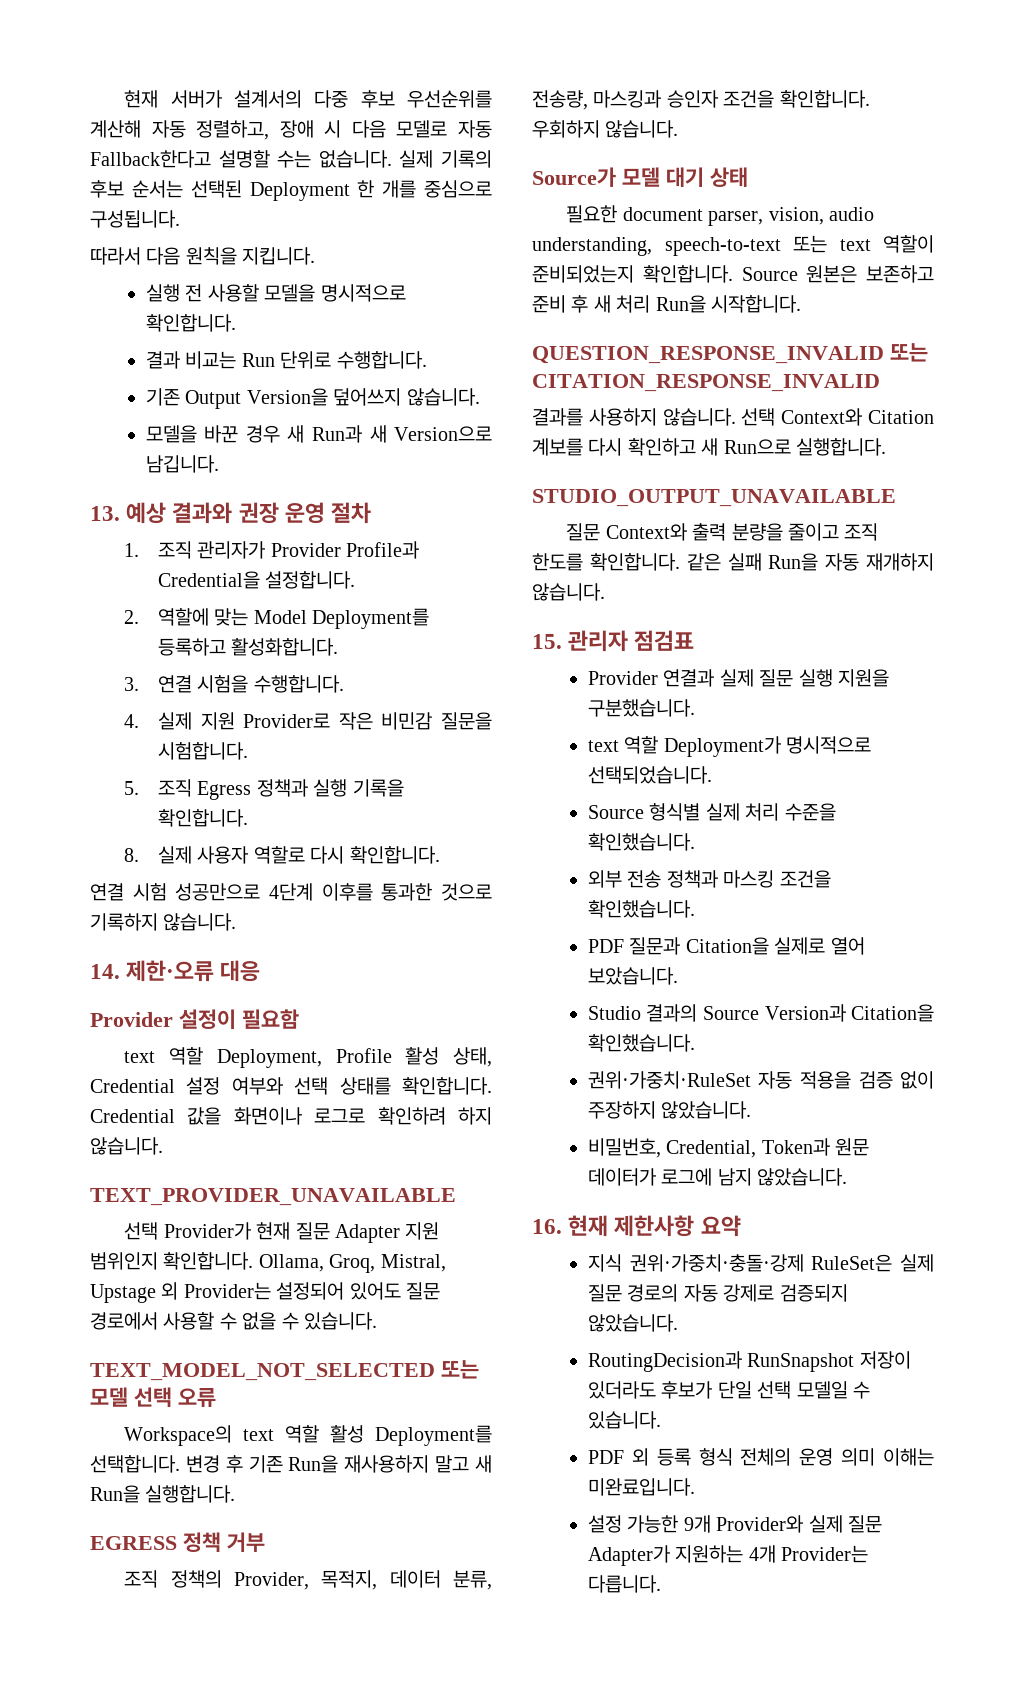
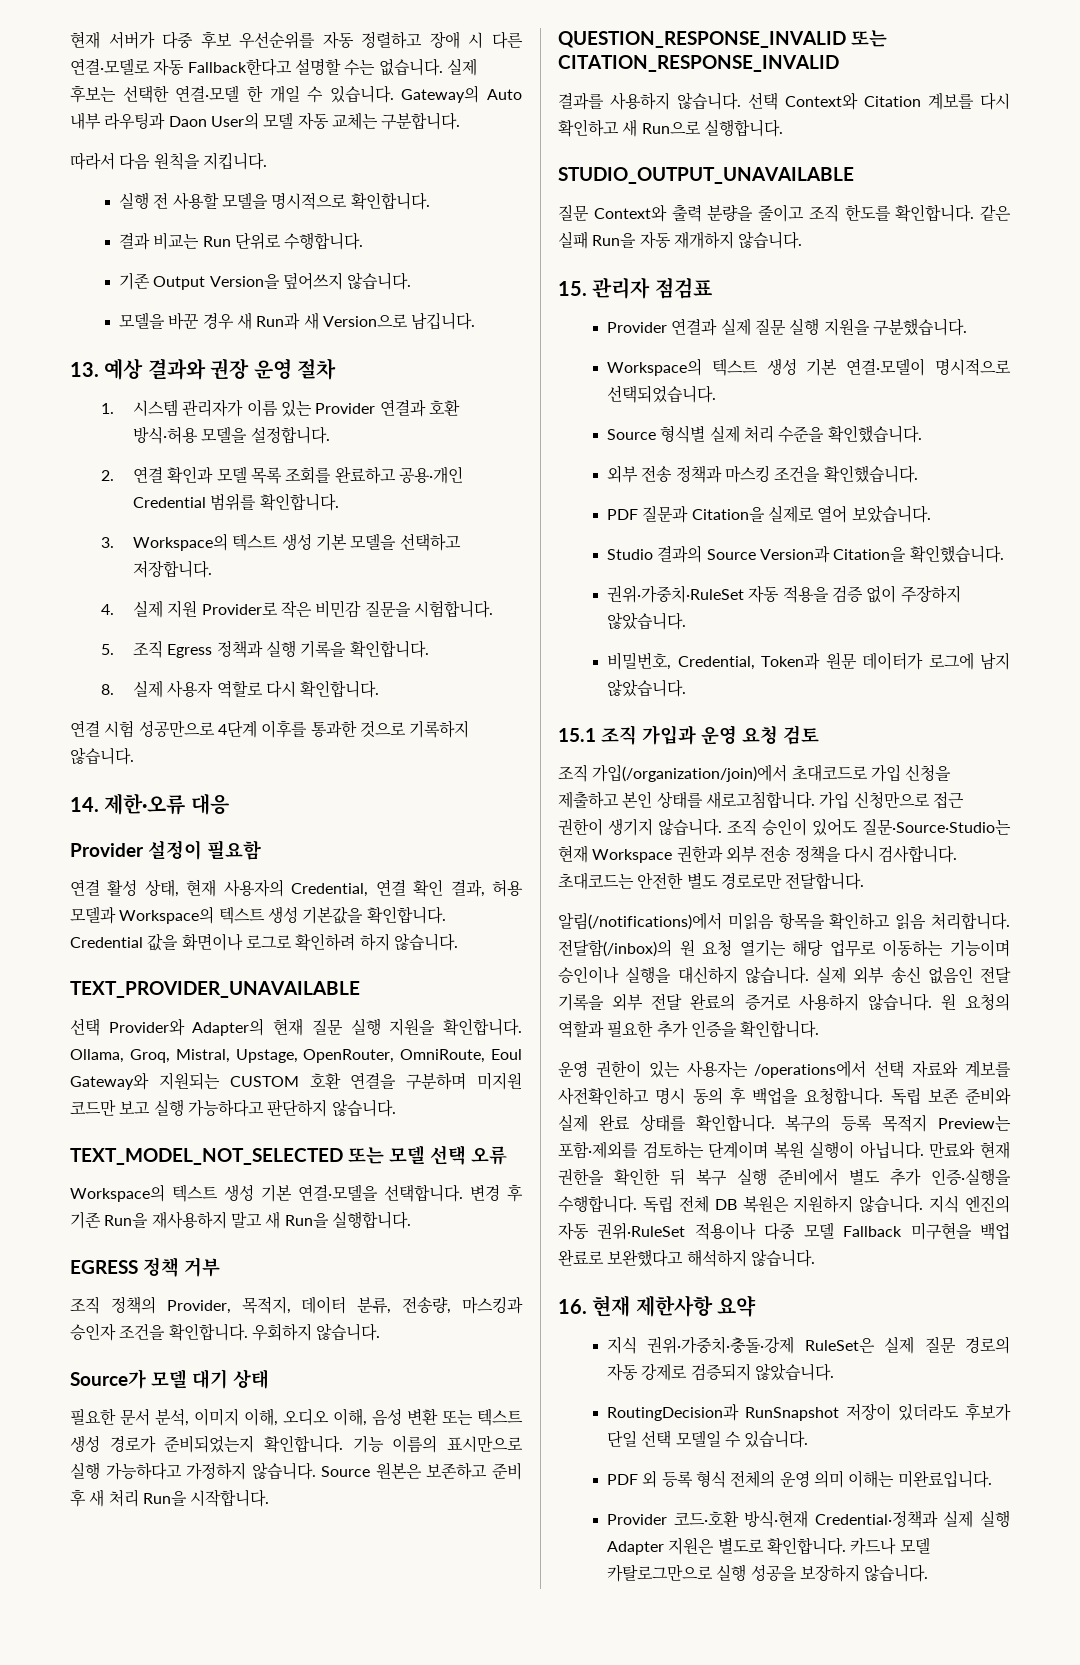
[234,90,303,108] 설계서의 -> (155, 40) none
[90,120,448,140] 계산해 자동 정렬하고, 장애 시 다음 모델로 -> [322,31,523,49] [70,58,150,75] 자동 정렬하고 장애 시 다른 연결·모델로
[441,150,492,168] [90,180,492,201] [90,210,180,228] 기록의 후보 순서는 선택된 Deployment 한 개를 중심으로 구성됩니다. -> [70,85,522,103] [70,112,461,130] 후보는 선택한 연결·모델 한 개일 수 있습니다. Gateway의 Auto 내부 라우팅과 Daon User의 모델 자동 교체는 구분합니다.
[157,541,420,559] [157,571,356,589] [123,608,430,629] [157,638,339,656] [123,675,344,693] 조직 관리자가 Provider Profile과 Credential을 설정합니다. // 2. 역할에 맞는 Model Deployment를 등록하고 활성화합니다. // 3. 연결 시험을 수행합니다. -> [132,399,460,417] [132,426,330,444] [101,466,463,484] [132,493,339,511] [101,533,461,551] [132,560,212,578] 시스템 관리자가 이름 있는 Provider 연결과 호환 방식·허용 모델을 설정합니다. // 2. 연결 확인과 모델 목록 조회를 완료하고 공용·개인 Credential 범위를 확인합니다. // 3. Workspace의 텍스트 생성 기본 모델을 선택하고 저장합니다.
[124,1047,492,1068] [90,1077,391,1095] text 역할 Deployment, Profile 활성 상태, Credential 설정 여부와 선택 상태를 -> [70,879,523,897] [70,906,364,924] 연결 활성 상태, 현재 사용자의 Credential, 연결 확인 결과, 허용 모델과 Workspace의 텍스트 생성 기본값을
[163,1222,440,1243] [90,1252,446,1273] [90,1282,440,1303] [90,1312,377,1330] Provider가 현재 질문 Adapter 지원 범위인지 확인합니다. Ollama, Groq, Mistral, Upstage 외 Provider는 설정되어 있어도 질문 경로에서 사용할 수 없을 수 있습니다. -> [108,1018,522,1036] [70,1049,522,1063] [70,1072,522,1090] [70,1099,396,1117] Provider와 Adapter의 현재 질문 실행 지원을 확인합니다. Ollama, Groq, Mistral, Upstage, OpenRouter, OmniRoute, Eoul Gateway와 지원되는 CUSTOM 호환 연결을 구분하며 미지원 코드만 보고 실행 가능하다고 판단하지 않습니다.
[243,1425,492,1446] text 역할 활성 Deployment를 -> [172,1184,378,1202] 텍스트 생성 기본 연결·모델을
[622,207,875,226] [532,235,934,256] [532,265,733,283] document parser, vision, audio understanding, speech-to-text 또는 text 역할이 준비되었는지 확인합니다. -> [120,1408,523,1426] [70,1435,523,1453] [70,1462,316,1480] 문서 분석, 이미지 이해, 오디오 이해, 음성 변환 또는 텍스트 생성 경로가 준비되었는지 확인합니다. 기능 이름의 표시만으로 실행 가능하다고 가정하지 않습니다.
[587,736,781,757] text 역할 Deployment가 -> [607,358,926,376] Workspace의 텍스트 생성 기본 연결·모델이
(848, 1177) none -> [558,725,819,745] [558,764,952,782] [558,791,964,809] [558,818,1011,836] [558,845,958,863] [558,872,865,890] [558,912,1010,930] [558,939,1010,957] [558,966,1011,984] [558,993,1010,1011] [558,1020,820,1038] [558,1060,1011,1078] [558,1087,1011,1105] [558,1114,1011,1132] [558,1141,1010,1159] [558,1168,1011,1186] [558,1195,1010,1213] [558,1222,1010,1240] [558,1249,815,1267] // 15.1 조직 가입과 운영 요청 검토 // 조직 가입(/organization/join)에서 초대코드로 가입 신청을 제출하고 본인 상태를 새로고침합니다. 가입 신청만으로 접근 권한이 생기지 않습니다. 조직 승인이 있어도 질문·Source·Studio는 현재 Workspace 권한과 외부 전송 정책을 다시 검사합니다. 초대코드는 안전한 별도 경로로만 전달합니다. // 알림(/notifications)에서 미읽음 항목을 확인하고 읽음 처리합니다. 전달함(/inbox)의 원 요청 열기는 해당 업무로 이동하는 기능이며 승인이나 실행을 대신하지 않습니다. 실제 외부 송신 없음인 전달 기록을 외부 전달 완료의 증거로 사용하지 않습니다. 원 요청의 역할과 필요한 추가 인증을 확인합니다. // 운영 권한이 있는 사용자는 /operations에서 선택 자료와 계보를 사전확인하고 명시 동의 후 백업을 요청합니다. 독립 보존 준비와 실제 완료 상태를 확인합니다. 복구의 등록 목적지 Preview는 포함·제외를 검토하는 단계이며 복원 실행이 아닙니다. 만료와 현재 권한을 확인한 뒤 복구 실행 준비에서 별도 추가 인증·실행을 수행합니다. 독립 전체 DB 복원은 지원하지 않습니다. 지식 엔진의 자동 권위·RuleSet 적용이나 다중 모델 Fallback 미구현을 백업 완료로 보완했다고 해석하지 않습니다.
[587,1515,882,1533] [587,1545,869,1566] [587,1575,661,1593] 설정 가능한 9개 Provider와 실제 질문 Adapter가 지원하는 4개 Provider는 다릅니다. -> [607,1510,1010,1528] [607,1537,930,1555] [607,1564,929,1582] Provider 코드·호환 방식·현재 Credential·정책과 실제 실행 Adapter 지원은 별도로 확인합니다. 카드나 모델 카탈로그만으로 실행 성공을 보장하지 않습니다.

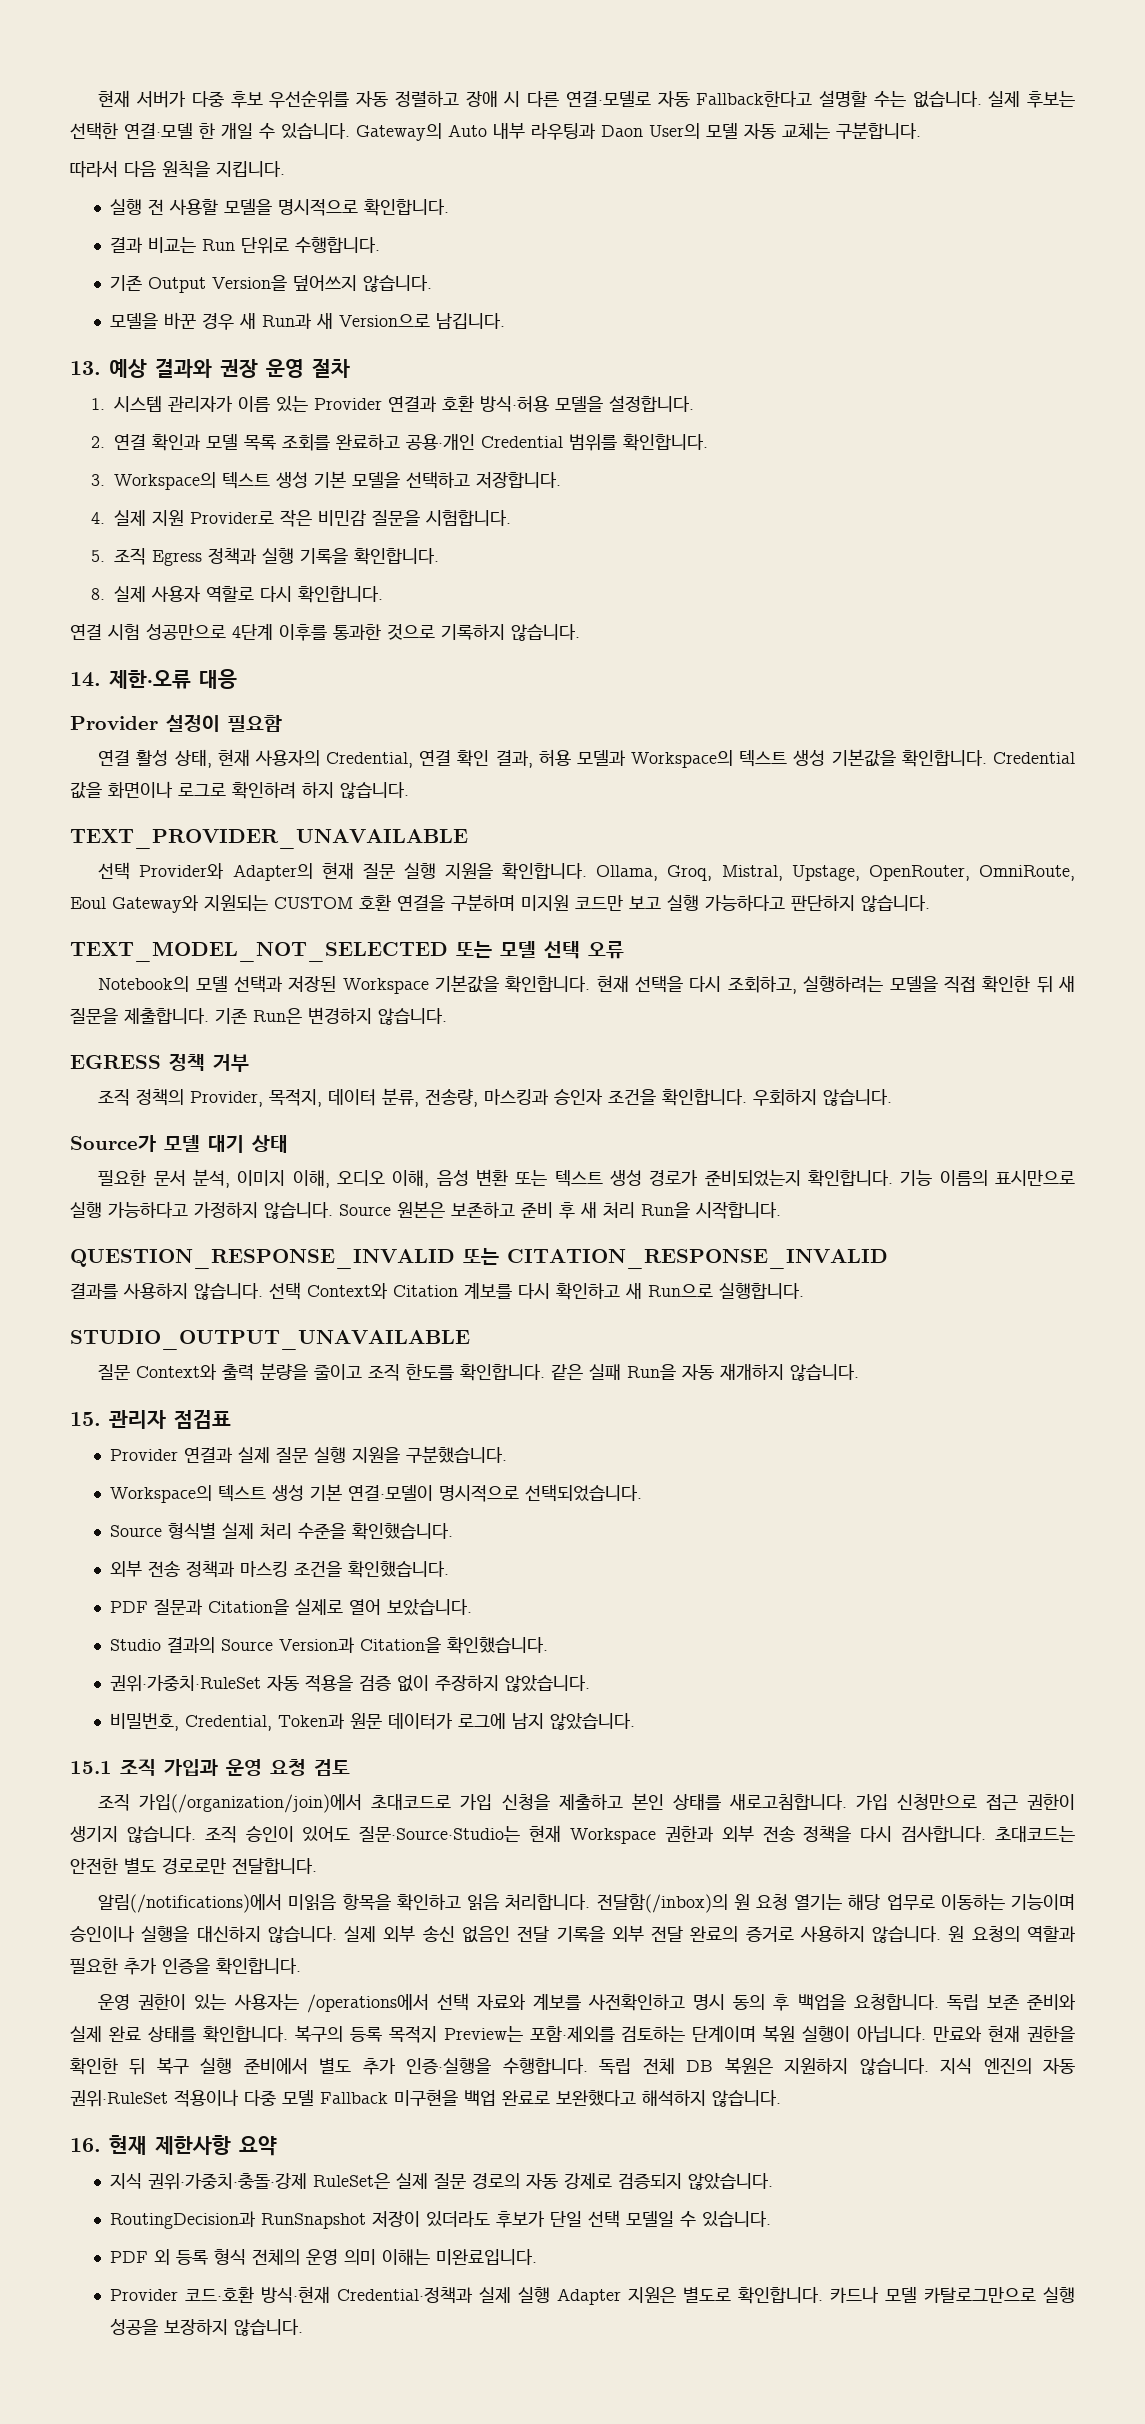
[70,1184,523,1202] [70,1211,411,1229] Workspace의 텍스트 생성 기본 연결·모델을 선택합니다. 변경 후 기존 Run을 재사용하지 말고 새 Run을 실행합니다. -> [98,975,1075,994] [70,1007,447,1025] Notebook의 모델 선택과 저장된 Workspace 기본값을 확인합니다. 현재 선택을 다시 조회하고, 실행하려는 모델을 직접 확인한 뒤 새 질문을 제출합니다. 기존 Run은 변경하지 않습니다.

